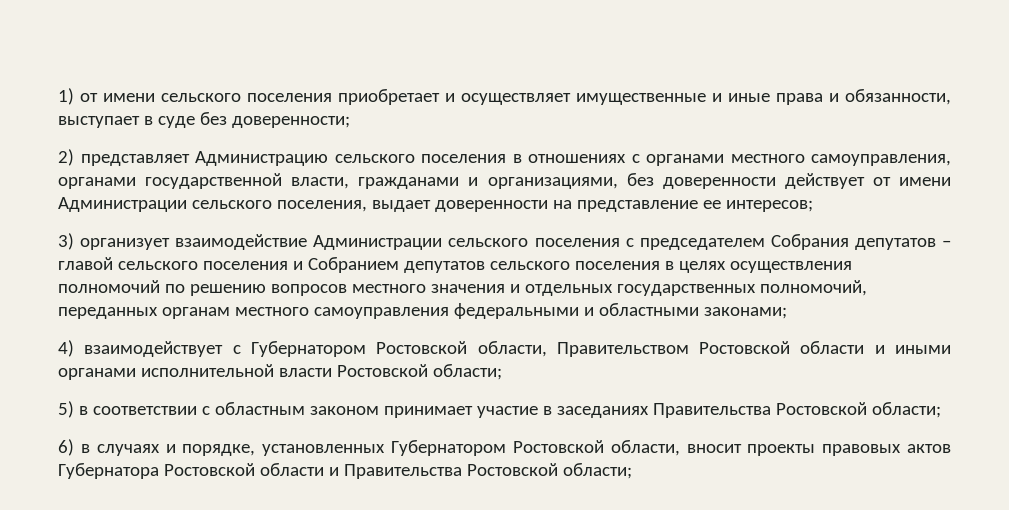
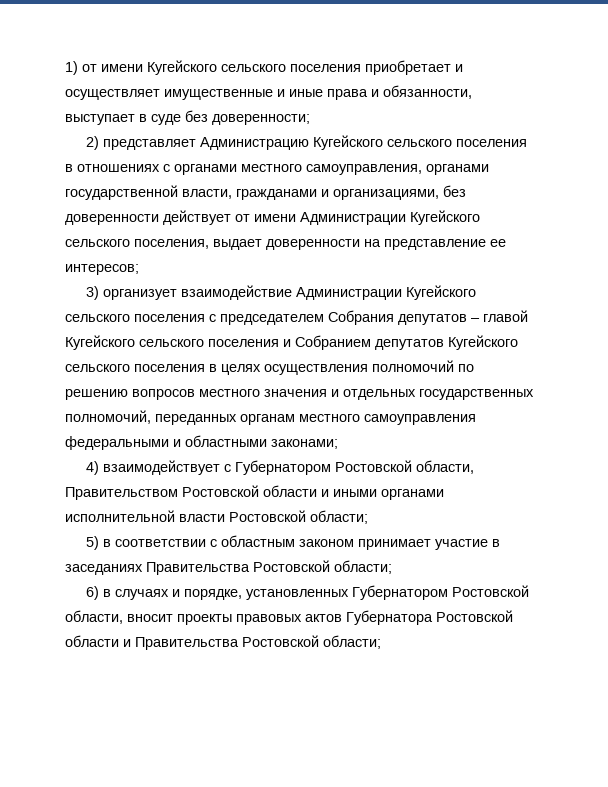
(155, 97) none -> [147,60,217,75] Кугейского
(328, 158) none -> [312,135,383,150] Кугейского
(187, 204) none -> [410,210,480,225] Кугейского
(443, 242) none -> [405,285,476,300] Кугейского
(113, 263) none -> [65,335,135,350] Кугейского
(485, 267) none -> [448,335,518,350] Кугейского

